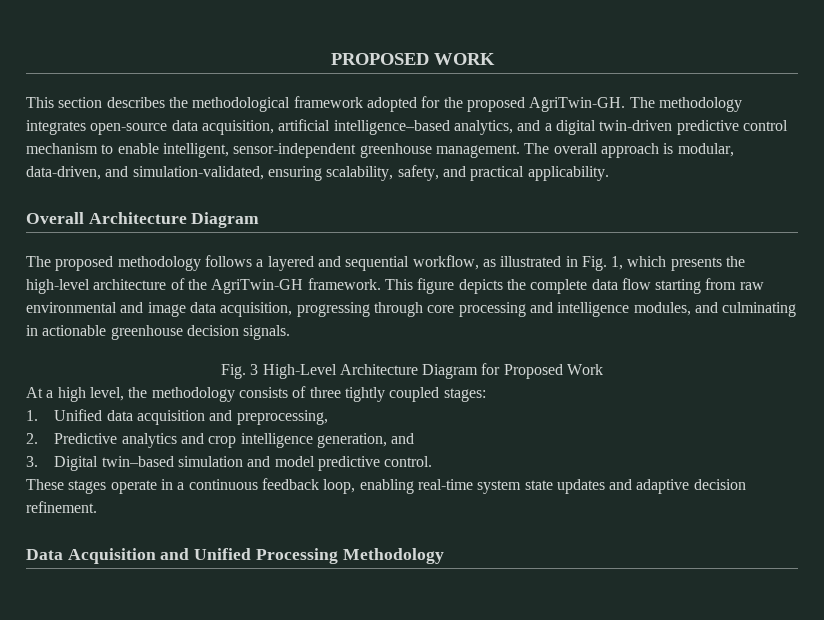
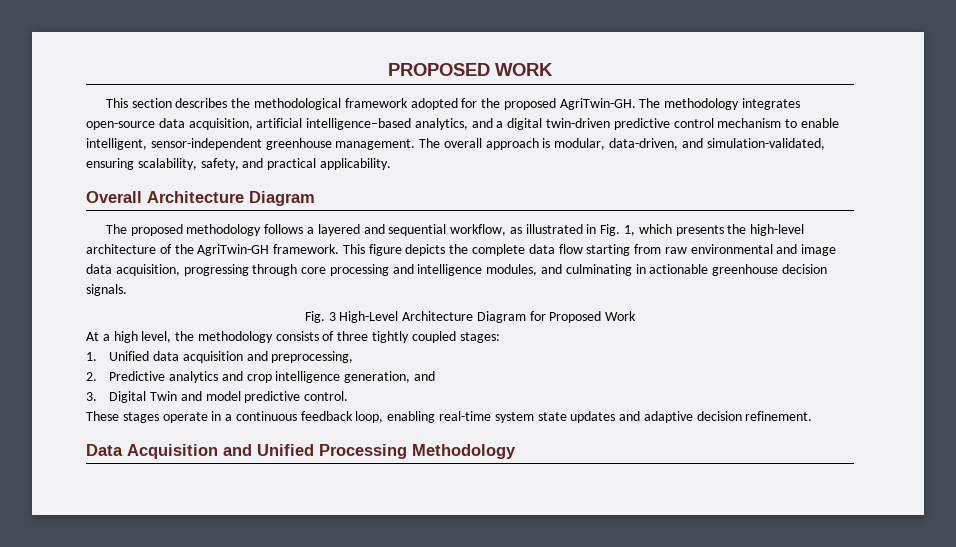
[101,456,244,467] twin–based simulation -> [150,391,178,401] Twin

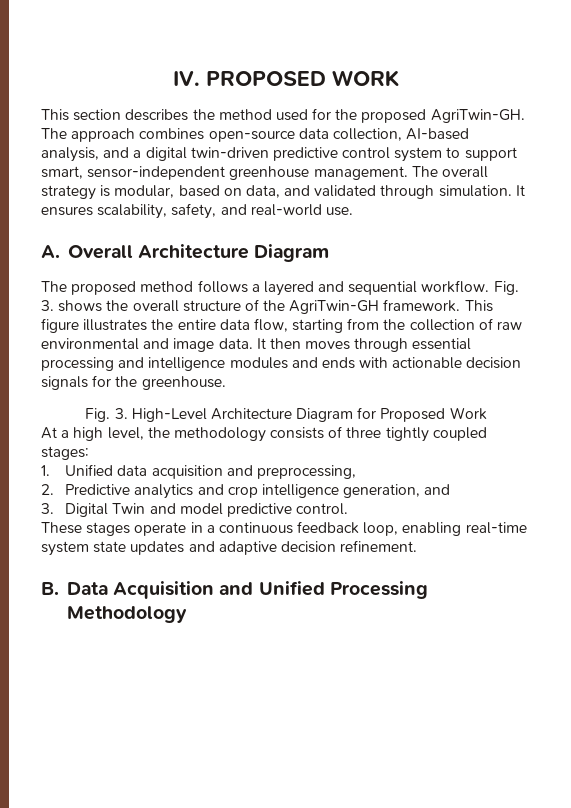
(388, 69) none -> [173,71,200,86] IV.
[253,98,458,110] methodological framework adopted -> [218,109,308,121] method used
[664,98,800,110] [86,118,468,130] methodology integrates open-source data acquisition, artificial intelligence–based analytics, -> [71,128,470,142] [41,147,99,162] approach combines open-source data collection, AI-based analysis,
[717,118,839,128] [86,138,147,150] mechanism to enable intelligent, -> [394,147,517,162] [41,166,83,179] system to support smart,
[485,138,539,150] approach -> [41,185,96,200] strategy
[609,138,825,150] [86,158,391,170] data-driven, and simulation-validated, ensuring scalability, safety, and practical applicability. // -> [178,185,525,199] [41,203,353,219] [41,245,60,258] based on data, and validated through simulation. It ensures scalability, safety, and real-world use. // A.
[186,224,262,236] methodology -> [140,281,194,292] method
[450,224,805,236] [86,244,156,254] workflow, as illustrated in Fig. 1, which presents the high-level architecture -> [421,280,519,295] [41,300,241,312] workflow. Fig. 3. shows the overall structure
[405,244,837,256] [86,264,827,276] [86,284,127,296] [304,311,336,323] depicts the complete data flow starting from raw environmental and image data acquisition, progressing through core processing and intelligence modules, and culminating in actionable greenhouse decision signals. // Fig. 3 -> [83,318,523,333] [41,338,472,352] [41,357,522,371] [41,375,226,390] [85,408,128,422] illustrates the entire data flow, starting from the collection of raw environmental and image data. It then moves through essential processing and intelligence modules and ends with actionable decision signals for the greenhouse. // Fig. 3.
(813, 416) none -> [41,582,59,595] B.

